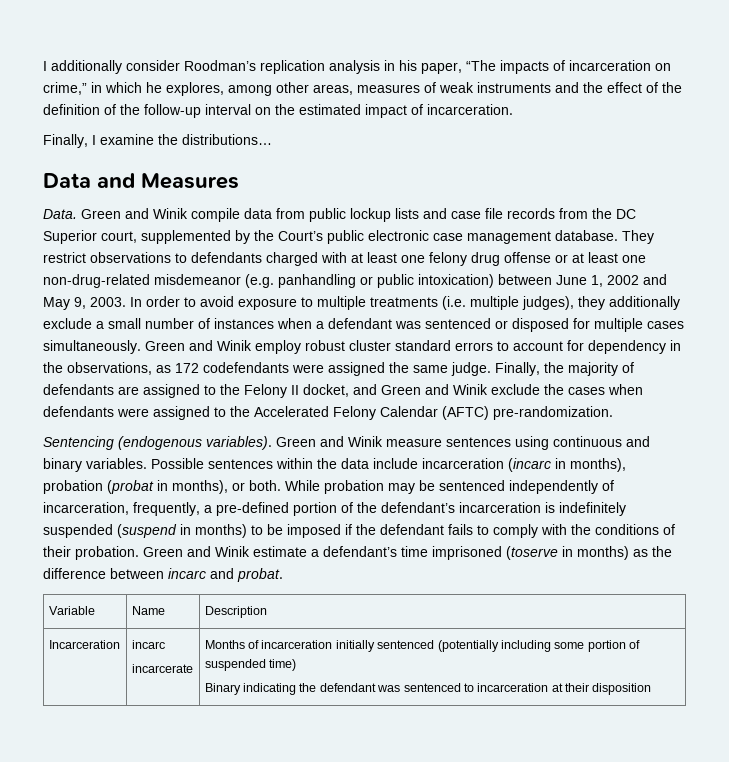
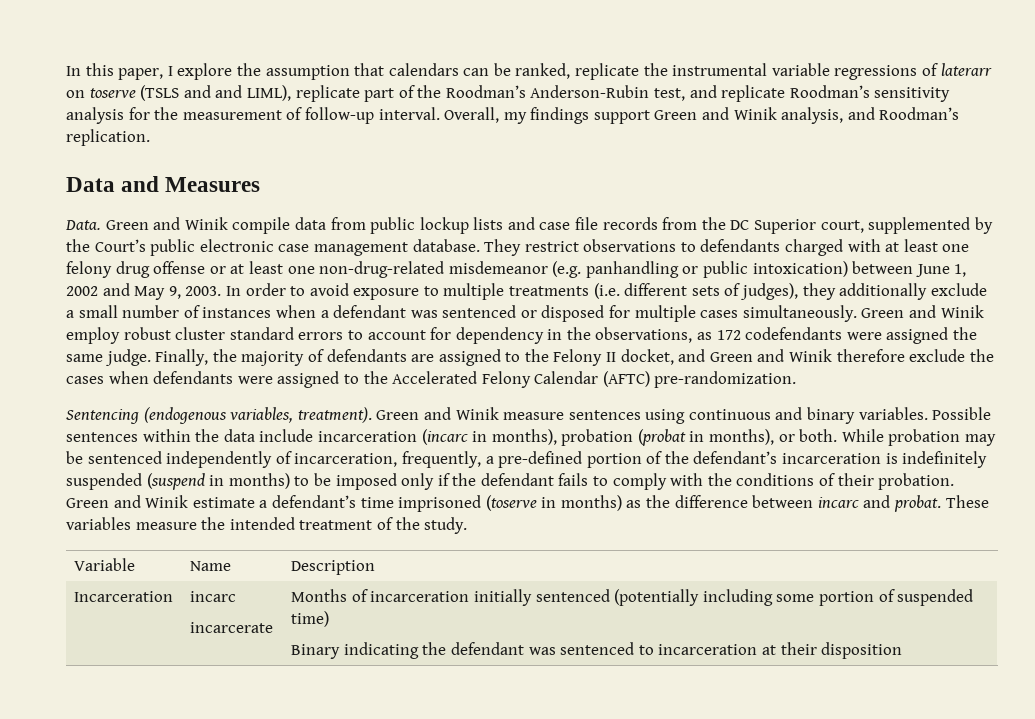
[43,60,671,74] [43,82,682,96] [43,104,513,118] [43,134,272,148] I additionally consider Roodman’s replication analysis in his paper, “The impacts of incarceration on crime,” in which he explores, among other areas, measures of weak instruments and the effect of the definition of the follow-up interval on the estimated impact of incarceration. // Finally, I examine the distributions… -> [66,63,992,80] [66,85,951,102] [66,107,960,124] [66,129,150,146] In this paper, I explore the assumption that calendars can be ranked, replicate the instrumental variable regressions of laterarr on toserve (TSLS and and LIML), replicate part of the Roodman’s Anderson-Rubin test, and replicate Roodman’s sensitivity analysis for the measurement of follow-up interval. Overall, my findings support Green and Winik analysis, and Roodman’s replication.
[470,296,519,310] multiple -> [624,283,741,296] different sets of
(488, 389) none -> [836,349,905,362] therefore
[206,436,272,450] variables). -> [230,407,372,423] variables, treatment).
(341, 531) none -> [401,473,435,490] only
(283, 575) none -> [945,495,989,508] [66,517,468,534] These variables measure the intended treatment of the study.

